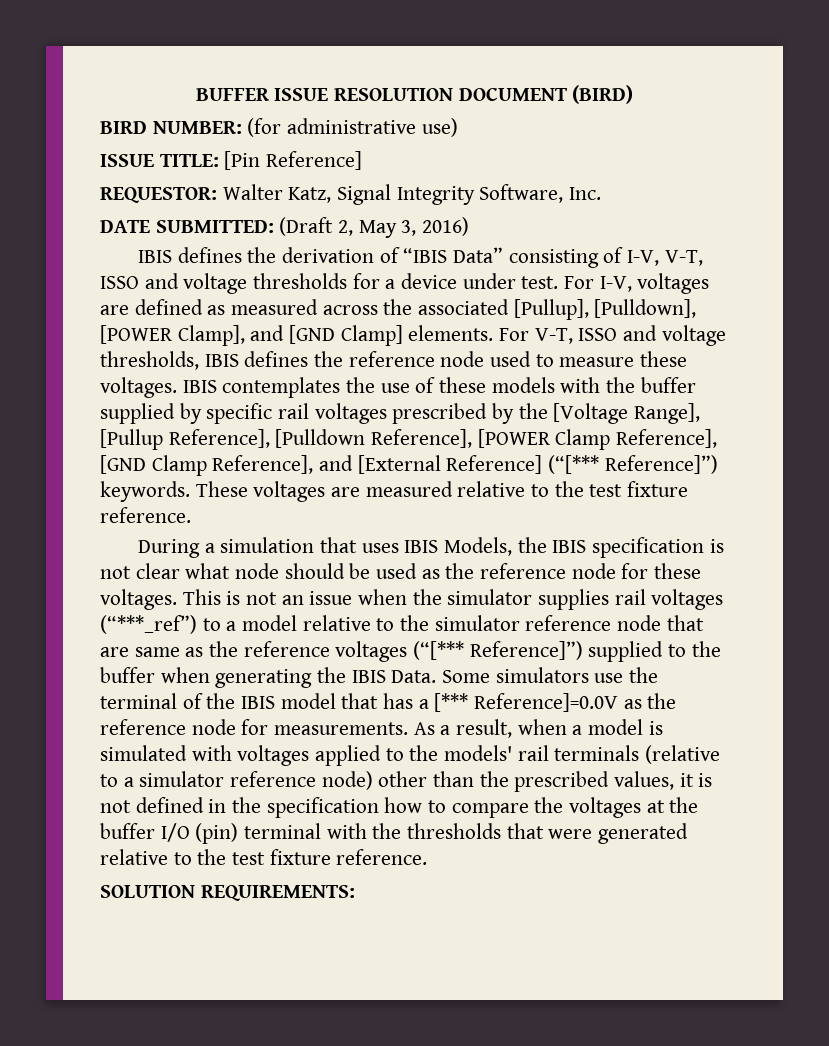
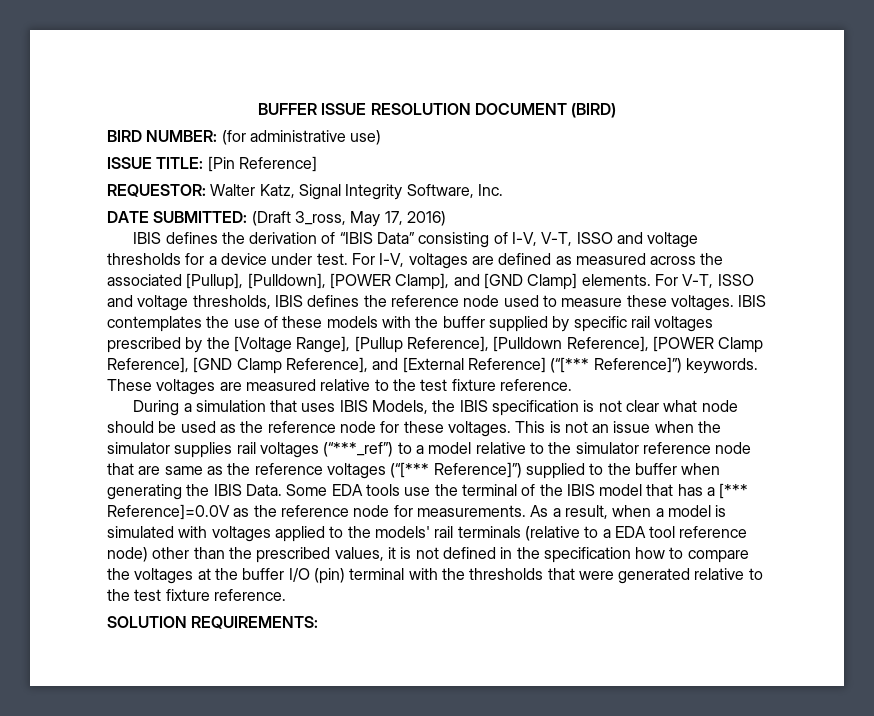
[338,220,417,238] 2, May 3, -> [294,211,403,227] 3_ross, May 17,
[495,667,589,683] simulators -> [331,484,400,496] EDA tools
[139,771,225,787] simulator -> [614,526,676,538] EDA tool

